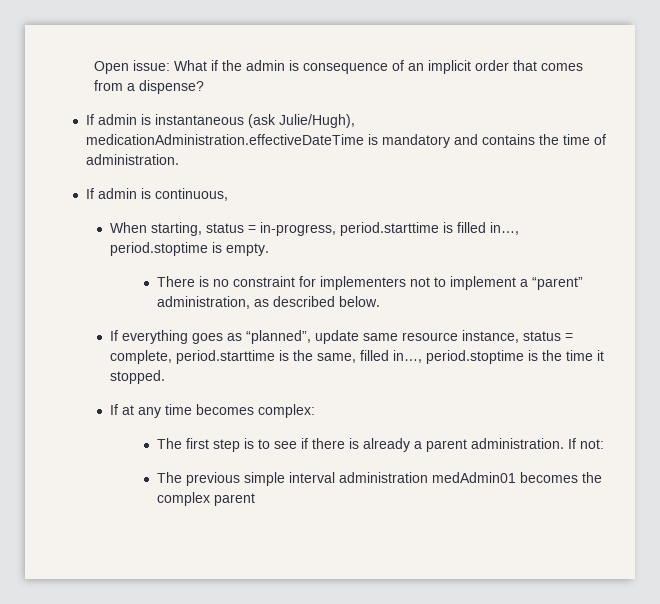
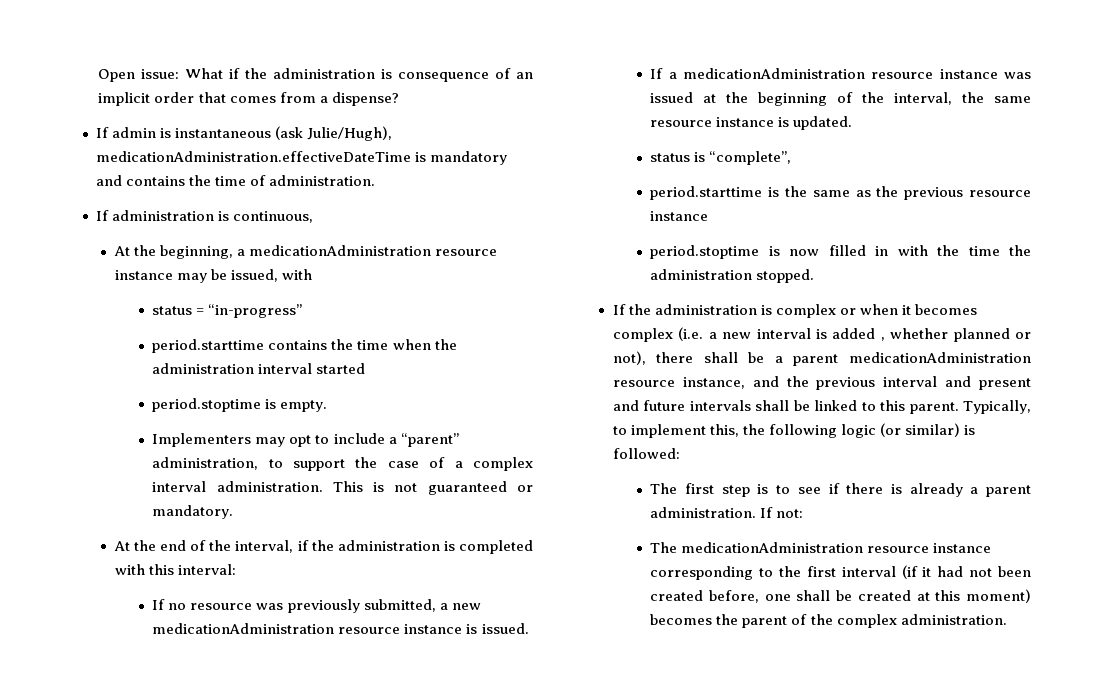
[246,60,286,71] admin -> [273,68,376,79] administration
[98,188,138,199] admin -> [112,210,215,221] administration
[109,222,519,236] [109,242,269,256] [157,276,584,290] [157,296,381,309] [109,330,573,344] [109,350,604,364] [109,370,165,384] [109,404,315,418] When starting, status = in-progress, period.starttime is filled in…, period.stoptime is empty. // There is no constraint for implementers not to implement a “parent” administration, as described below. // If everything goes as “planned”, update same resource instance, status = complete, period.starttime is the same, filled in…, period.stoptime is the time it stopped. // If at any time becomes complex: -> [113,245,498,259] [114,269,313,283] [152,304,303,318] [152,339,457,353] [152,363,366,374] [152,398,328,412] [152,433,459,447] [152,457,533,471] [152,481,533,495] [152,505,234,519] [113,540,533,554] [114,564,237,575] [152,599,481,613] [152,623,529,634] [650,68,1031,79] [650,92,1031,106] [650,116,853,130] [650,151,792,165] [650,186,1031,200] [650,211,709,221] [650,245,1031,259] [650,269,815,283] [612,304,978,318] [612,327,1031,342] [612,351,1031,366] [612,376,1031,390] [612,400,1031,414] [612,423,976,438] [612,448,680,459] At the beginning, a medicationAdministration resource instance may be issued, with // status = “in-progress” // period.starttime contains the time when the administration interval started // period.stoptime is empty. // Implementers may opt to include a “parent” administration, to support the case of a complex interval administration. This is not guaranteed or mandatory. // At the end of the interval, if the administration is completed with this interval: // If no resource was previously submitted, a new medicationAdministration resource instance is issued. // If a medicationAdministration resource instance was issued at the beginning of the interval, the same resource instance is updated. // status is “complete”, // period.starttime is the same as the previous resource instance // period.stoptime is now filled in with the time the administration stopped. // If the administration is complex or when it becomes complex (i.e. a new interval is added , whether planned or not), there shall be a parent medicationAdministration resource instance, and the previous interval and present and future intervals shall be linked to this parent. Typically, to implement this, the following logic (or similar) is followed:
[186,472,603,486] [157,492,256,506] previous simple interval administration medAdmin01 becomes the complex parent -> [681,542,992,553] [650,565,1031,580] [650,589,1031,603] [650,614,1007,628] medicationAdministration resource instance corresponding to the first interval (if it had not been created before, one shall be created at this moment) becomes the parent of the complex administration.

